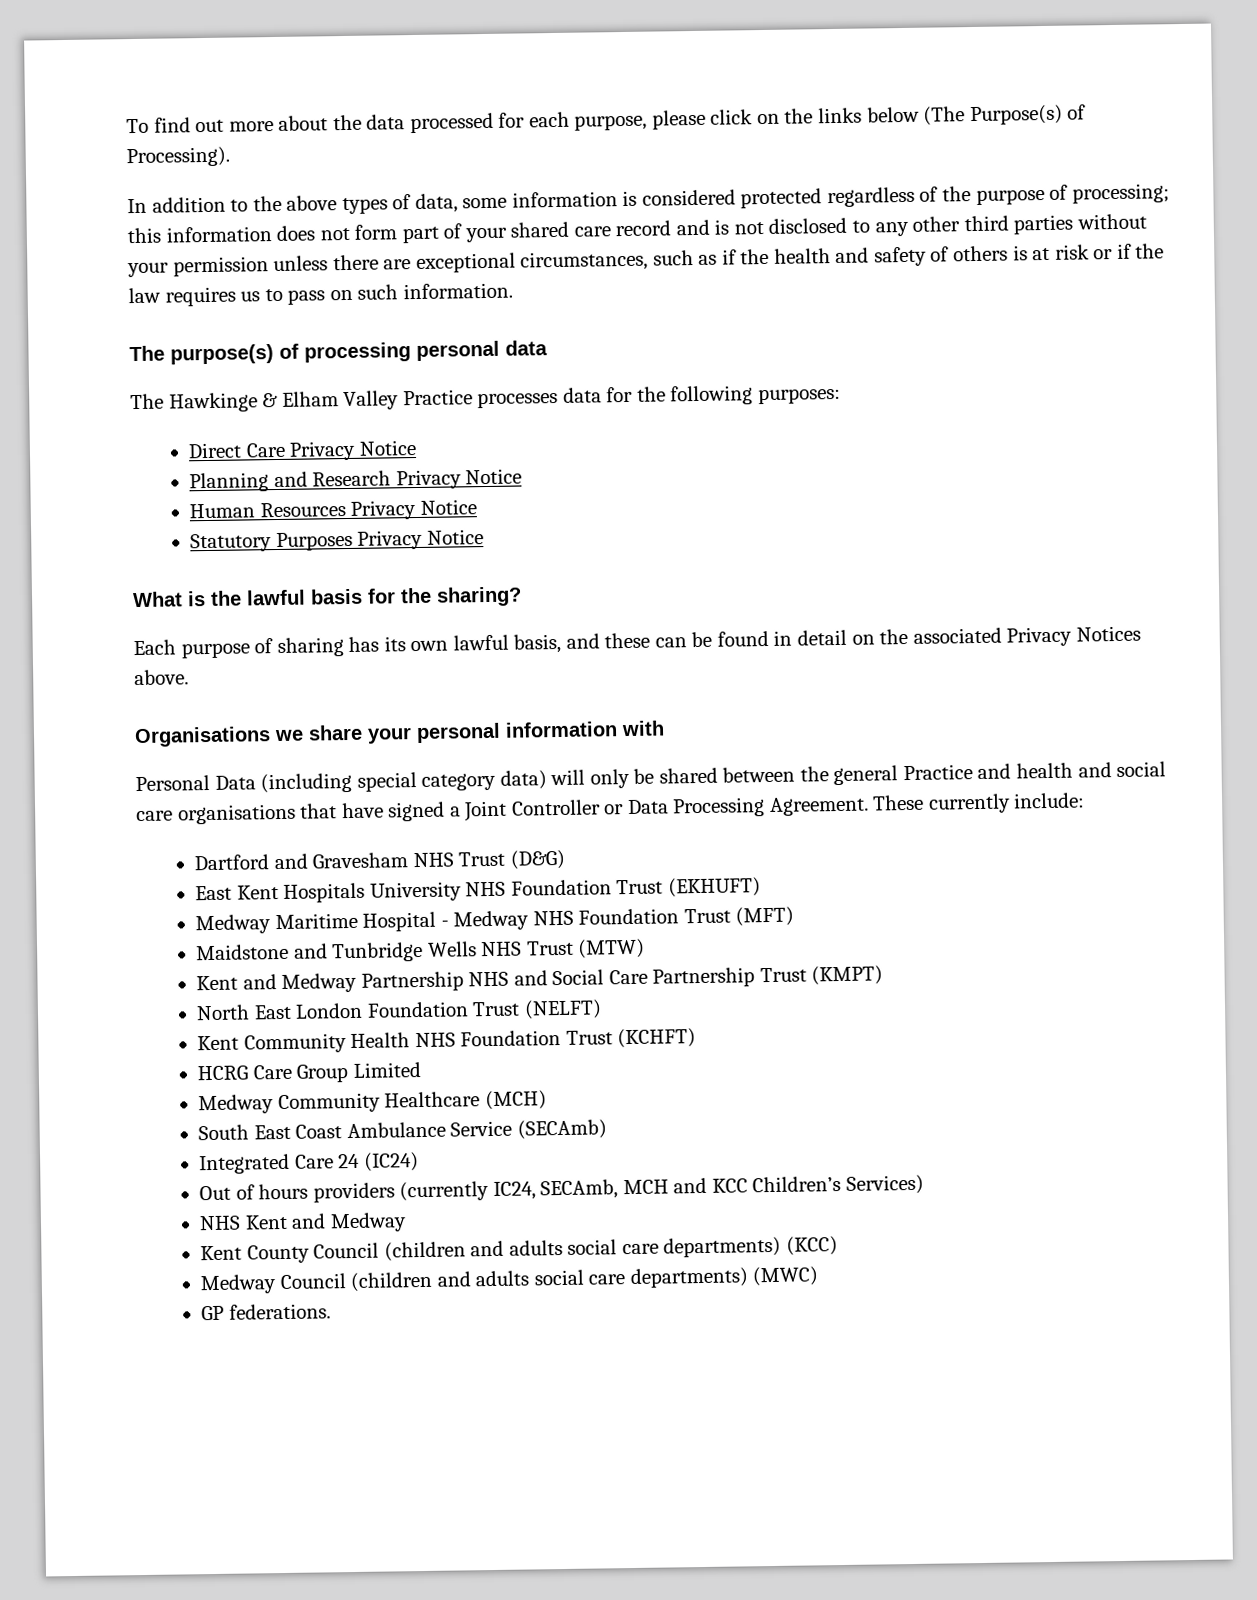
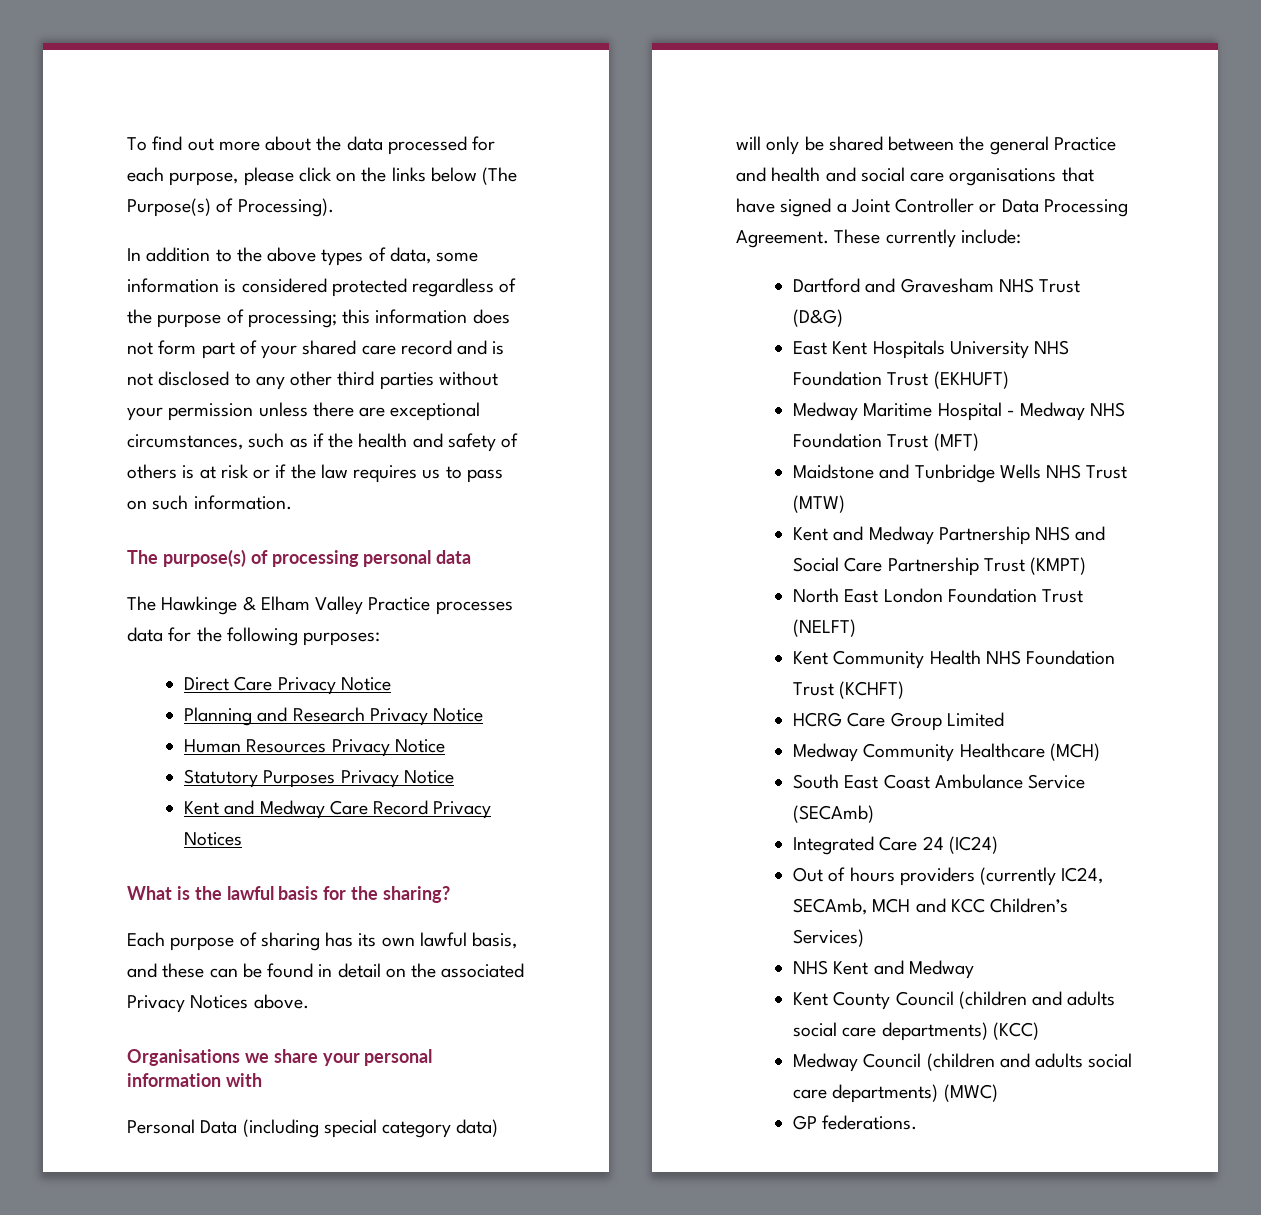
(484, 537) none -> [184,800,492,819] [184,832,243,846] // Kent and Medway Care Record Privacy Notices

